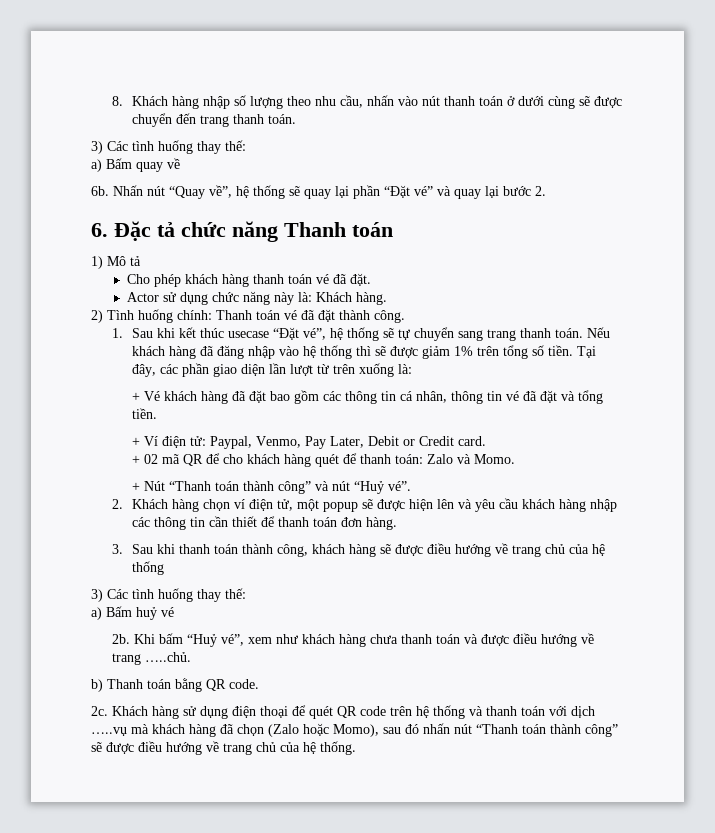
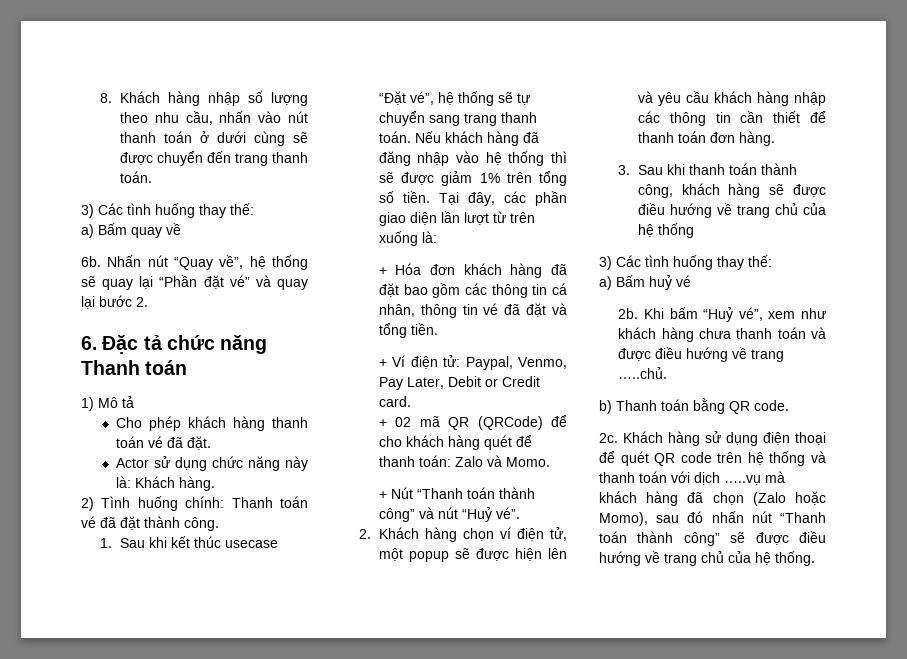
[353,185,410,199] phần “Đặt -> [159,275,224,289] “Phần đặt
[144,391,161,401] Vé -> [395,263,456,275] Hóa đơn
(204, 460) none -> [477,416,543,430] (QRCode)

